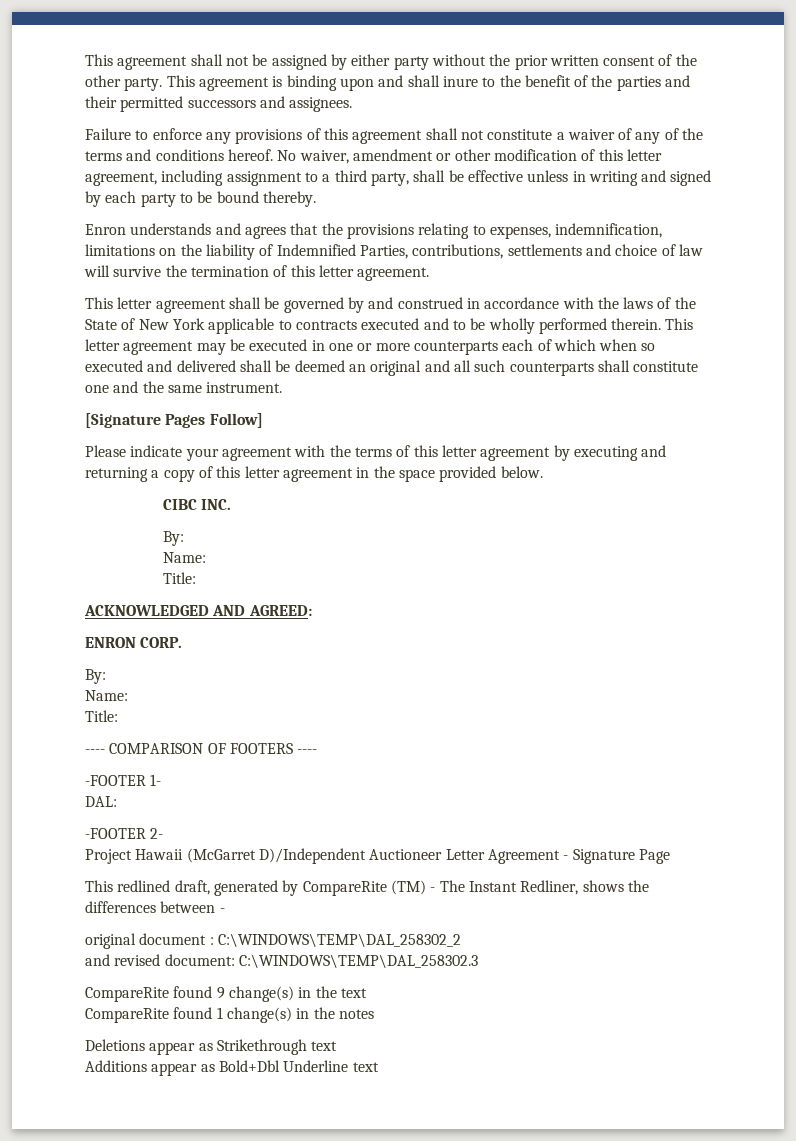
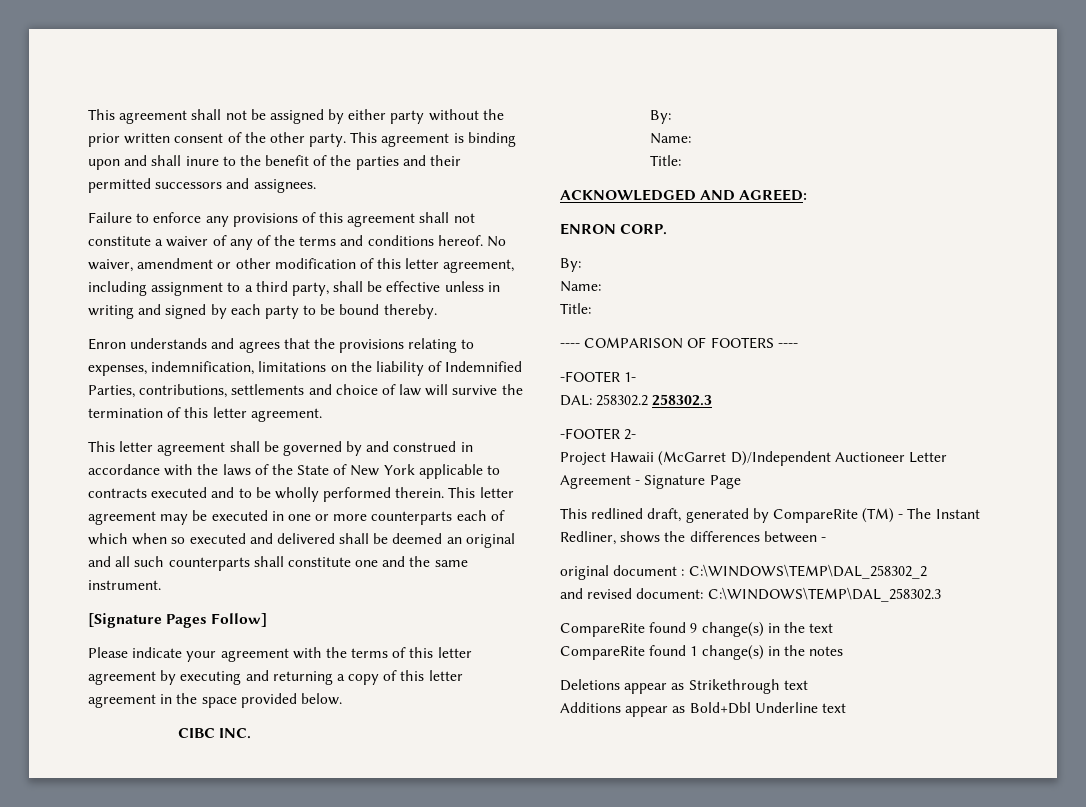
(117, 801) none -> [596,394,713,406] 258302.2 258302.3

